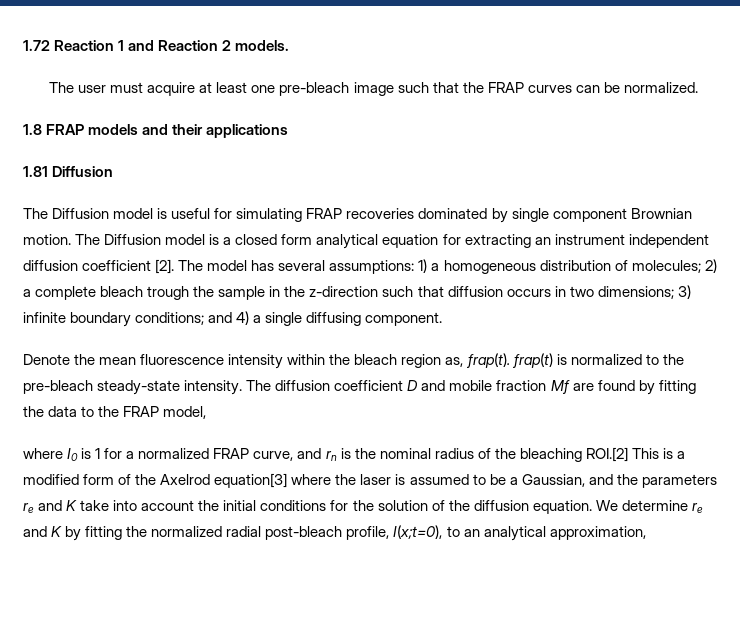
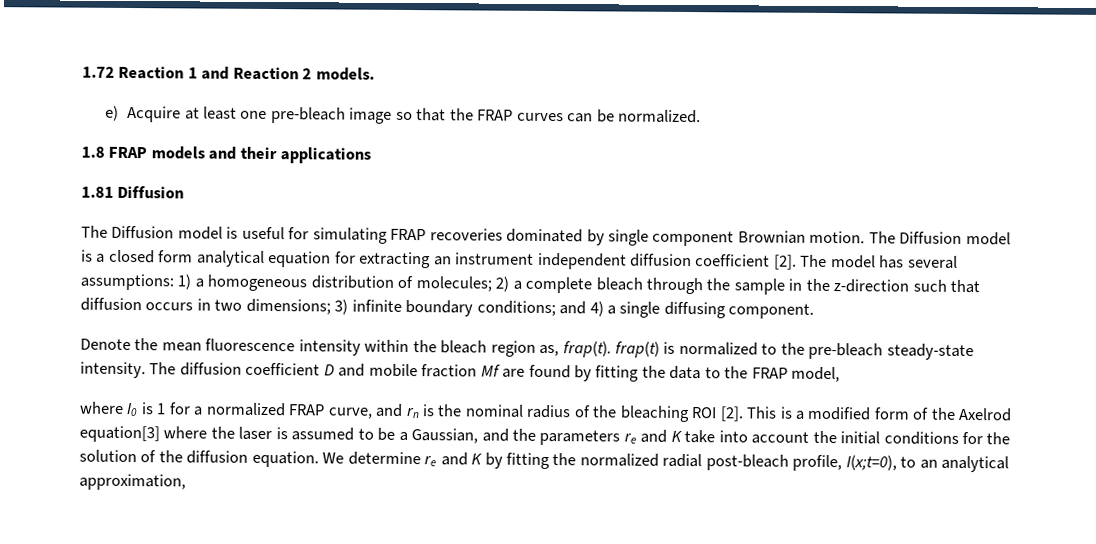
[49,82,196,96] The user must acquire -> [104,105,182,123] e) Acquire
[397,82,429,93] such -> [395,111,413,121] so
[147,286,190,300] trough -> [646,277,704,295] through
[585,447,628,462] ROI.[2] -> [691,406,744,422] ROI [2].

